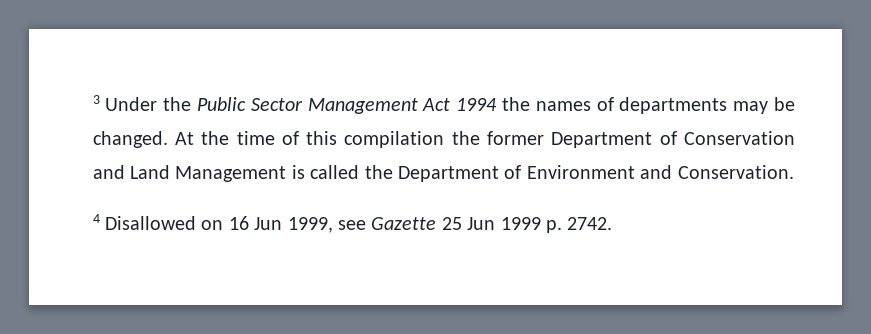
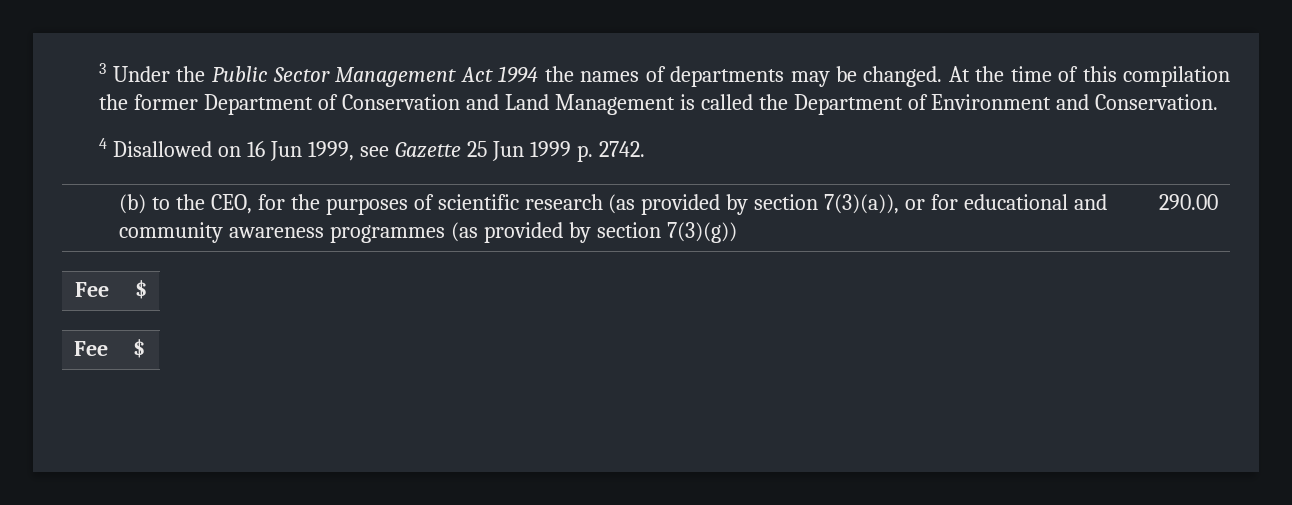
(613, 223) none -> [119,194,1107,215] [119,222,737,243] [1158,194,1218,210] [75,282,109,297] [134,280,147,299] [74,341,109,356] [133,339,146,358] // (b) to the CEO, for the purposes of scientific research (as provided by section 7(3)(a)), or for educational and community awareness programmes (as provided by section 7(3)(g)) | 290.00 // Fee | $ // Fee | $

